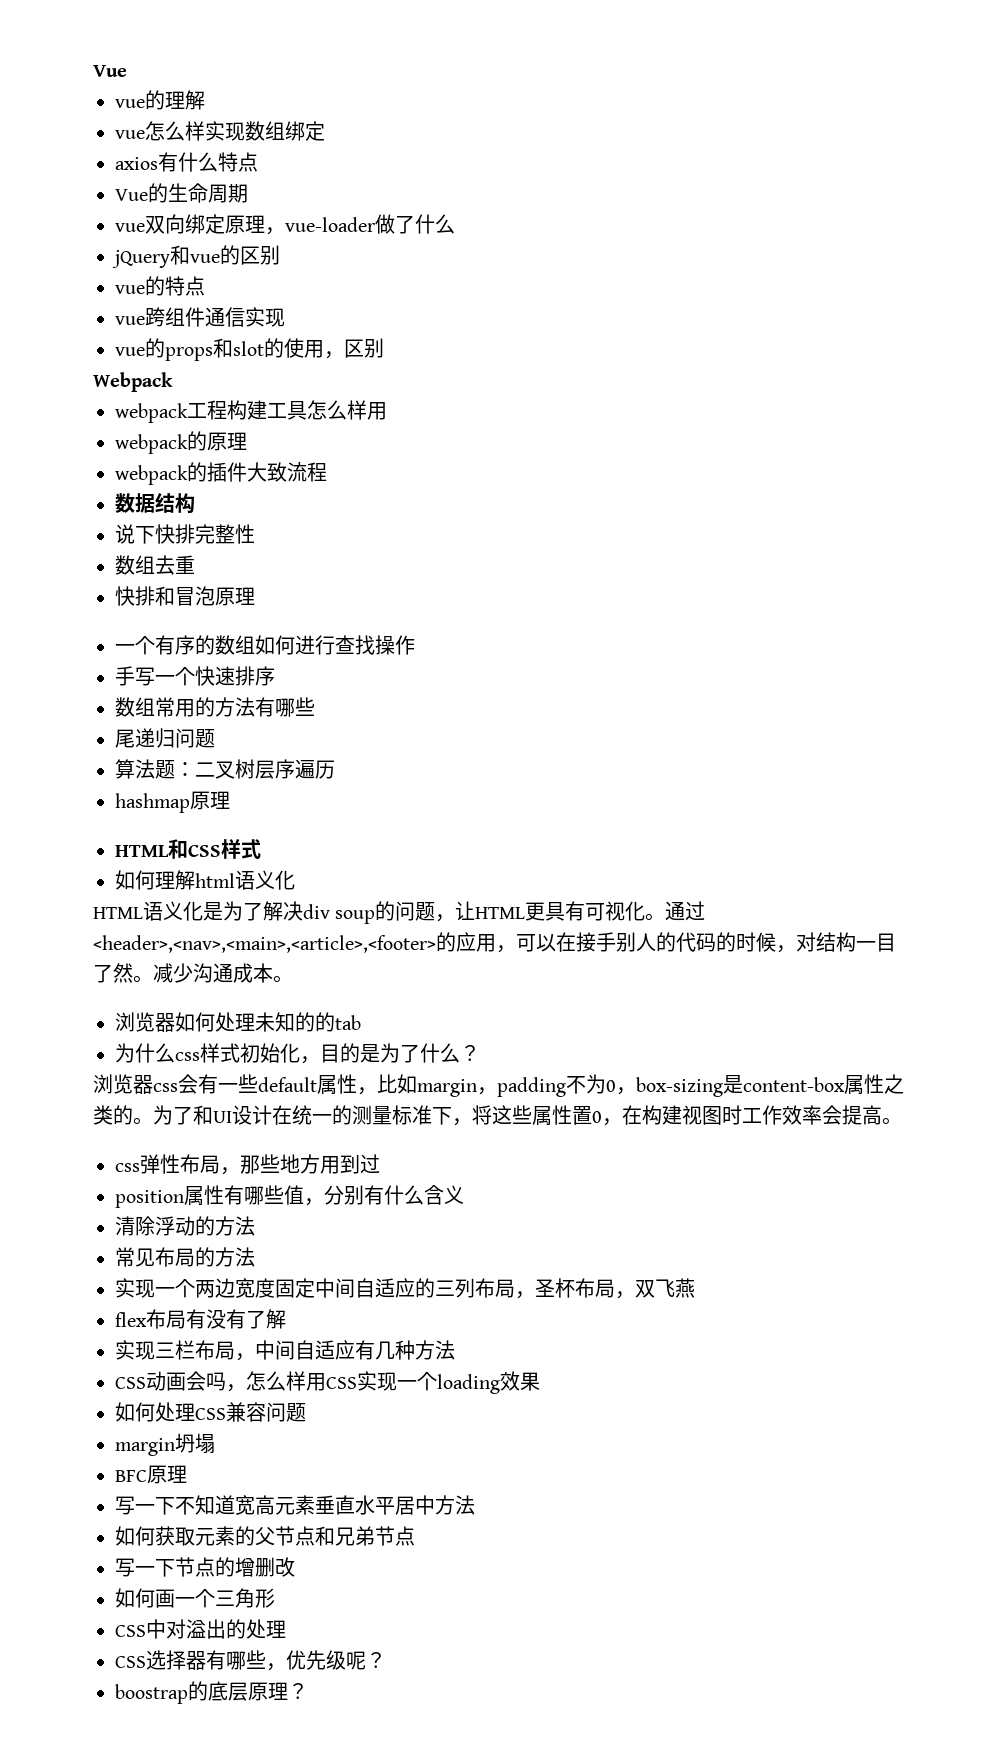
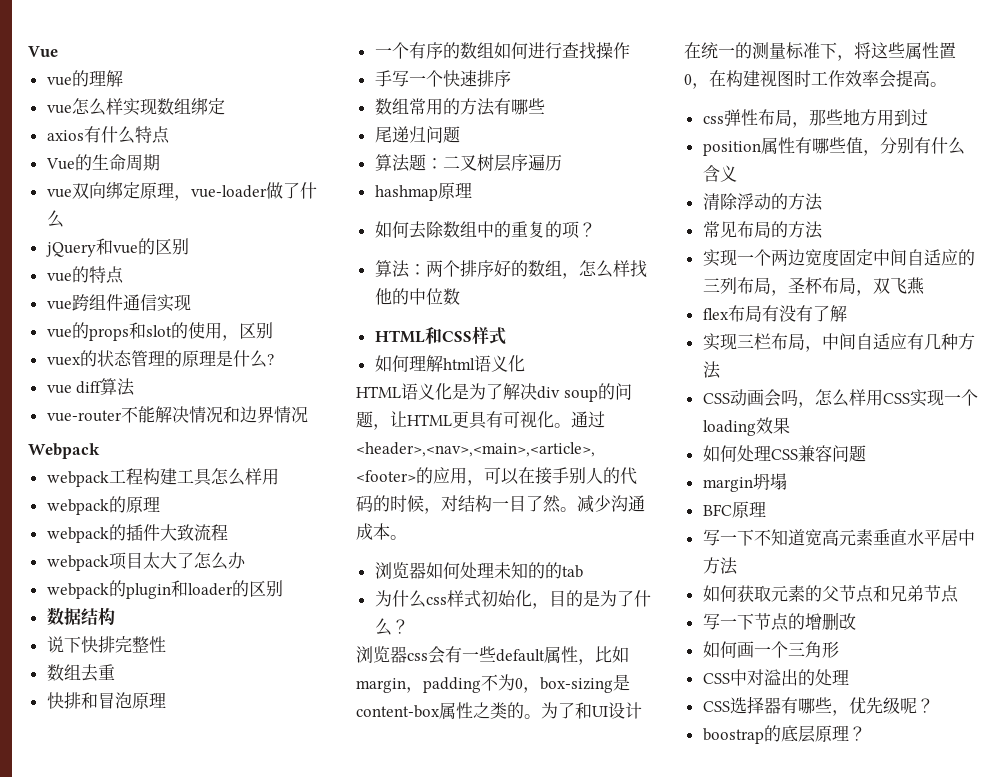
(384, 348) none -> [46,350,274,368] [46,378,136,396] [46,406,308,423] // vuex的状态管理的原理是什么? // vue diff算法 // vue-router不能解决情况和边界情况
(327, 472) none -> [46,552,246,571] [46,580,283,599] // webpack项目太大了怎么办 // webpack的plugin和loader的区别
(230, 800) none -> [374,221,596,239] [374,260,647,279] [374,288,460,305] // 如何去除数组中的重复的项？ // 算法：两个排序好的数组，怎么样找他的中位数

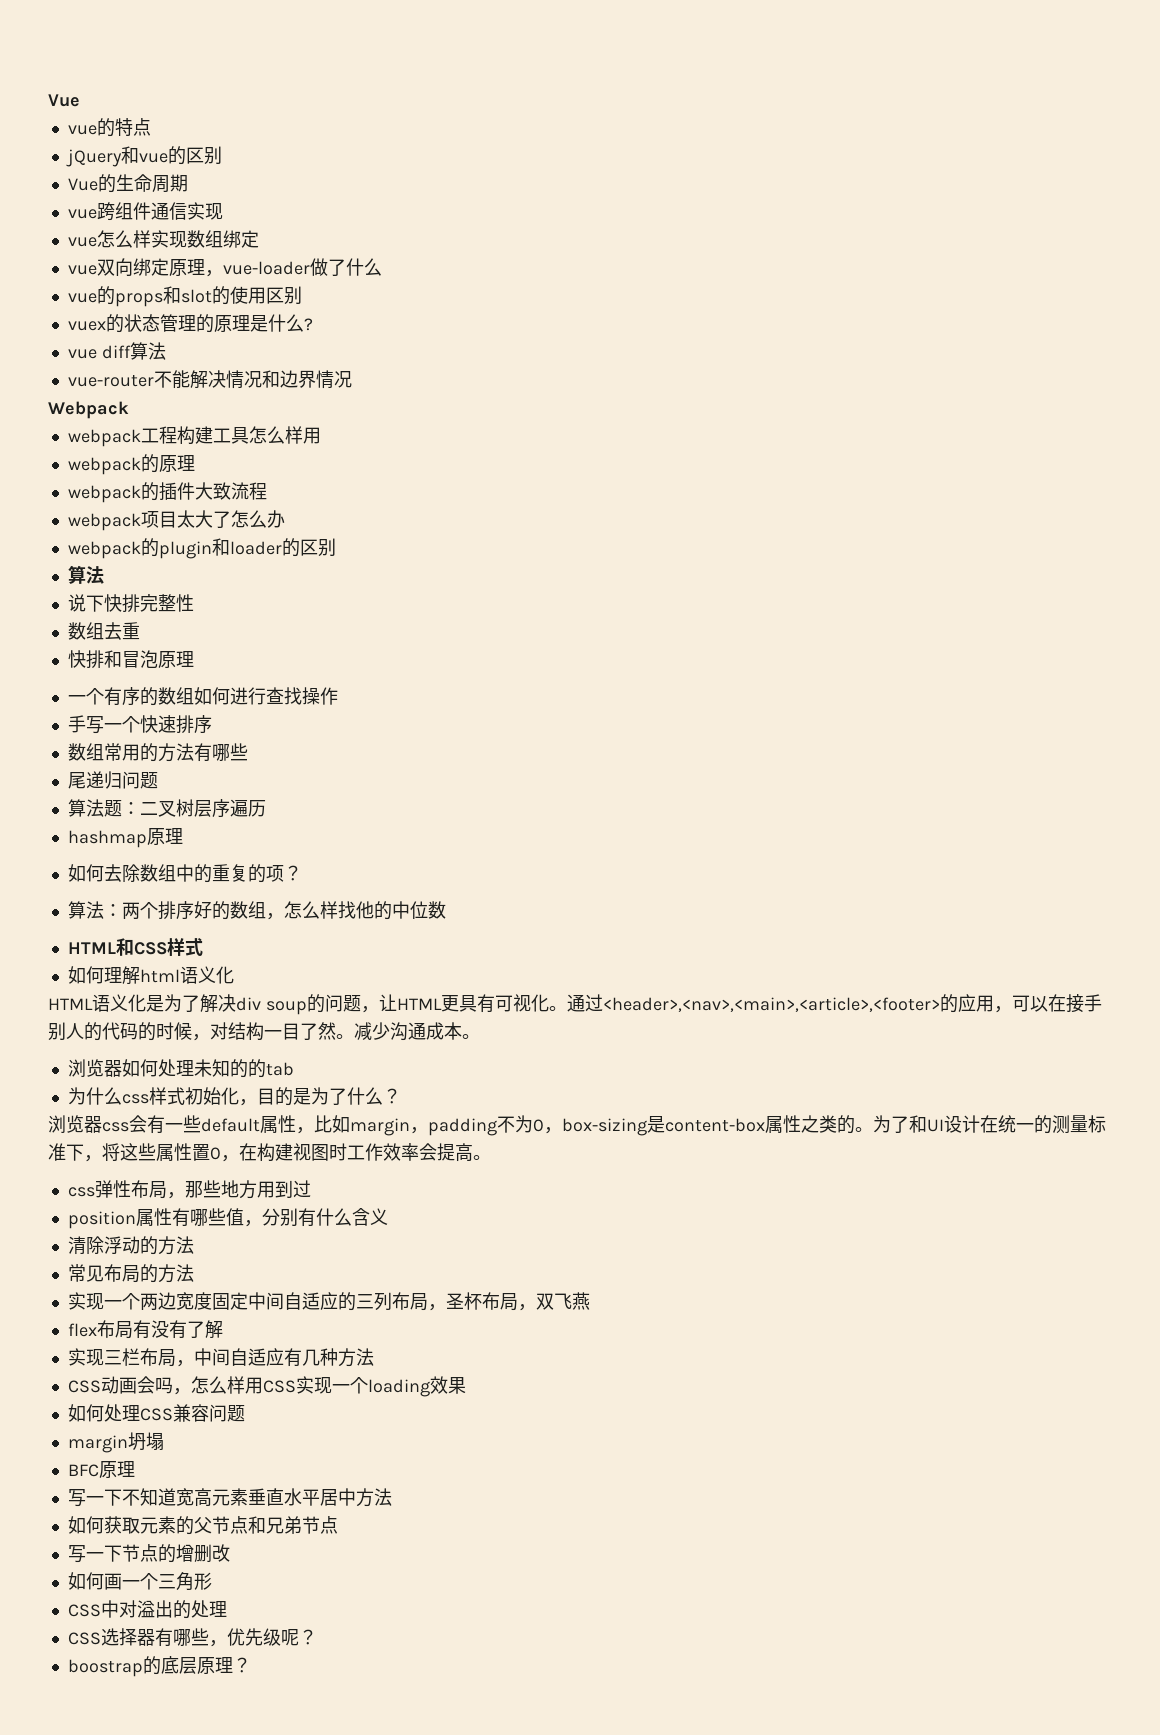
[88,70,123,87] 理解 -> [114,118,151,136] [65,146,222,167] [67,174,188,193] [67,202,223,221] 特点 // jQuery和vue的区别 // Vue的生命周期 // vue跨组件通信实现
[46,126,170,144] [45,154,160,171] // axios有什么特点 // Vue的生命周期 -> (259, 239) none
[45,238,189,257] [46,266,124,284] [46,294,191,312] // jQuery和vue的区别 // vue的特点 // vue跨组件通信实现 -> (382, 267) none
[221,335,239,341] ， -> (266, 295) none
[46,607,115,626] 数据结构 -> [67,565,104,584] 算法

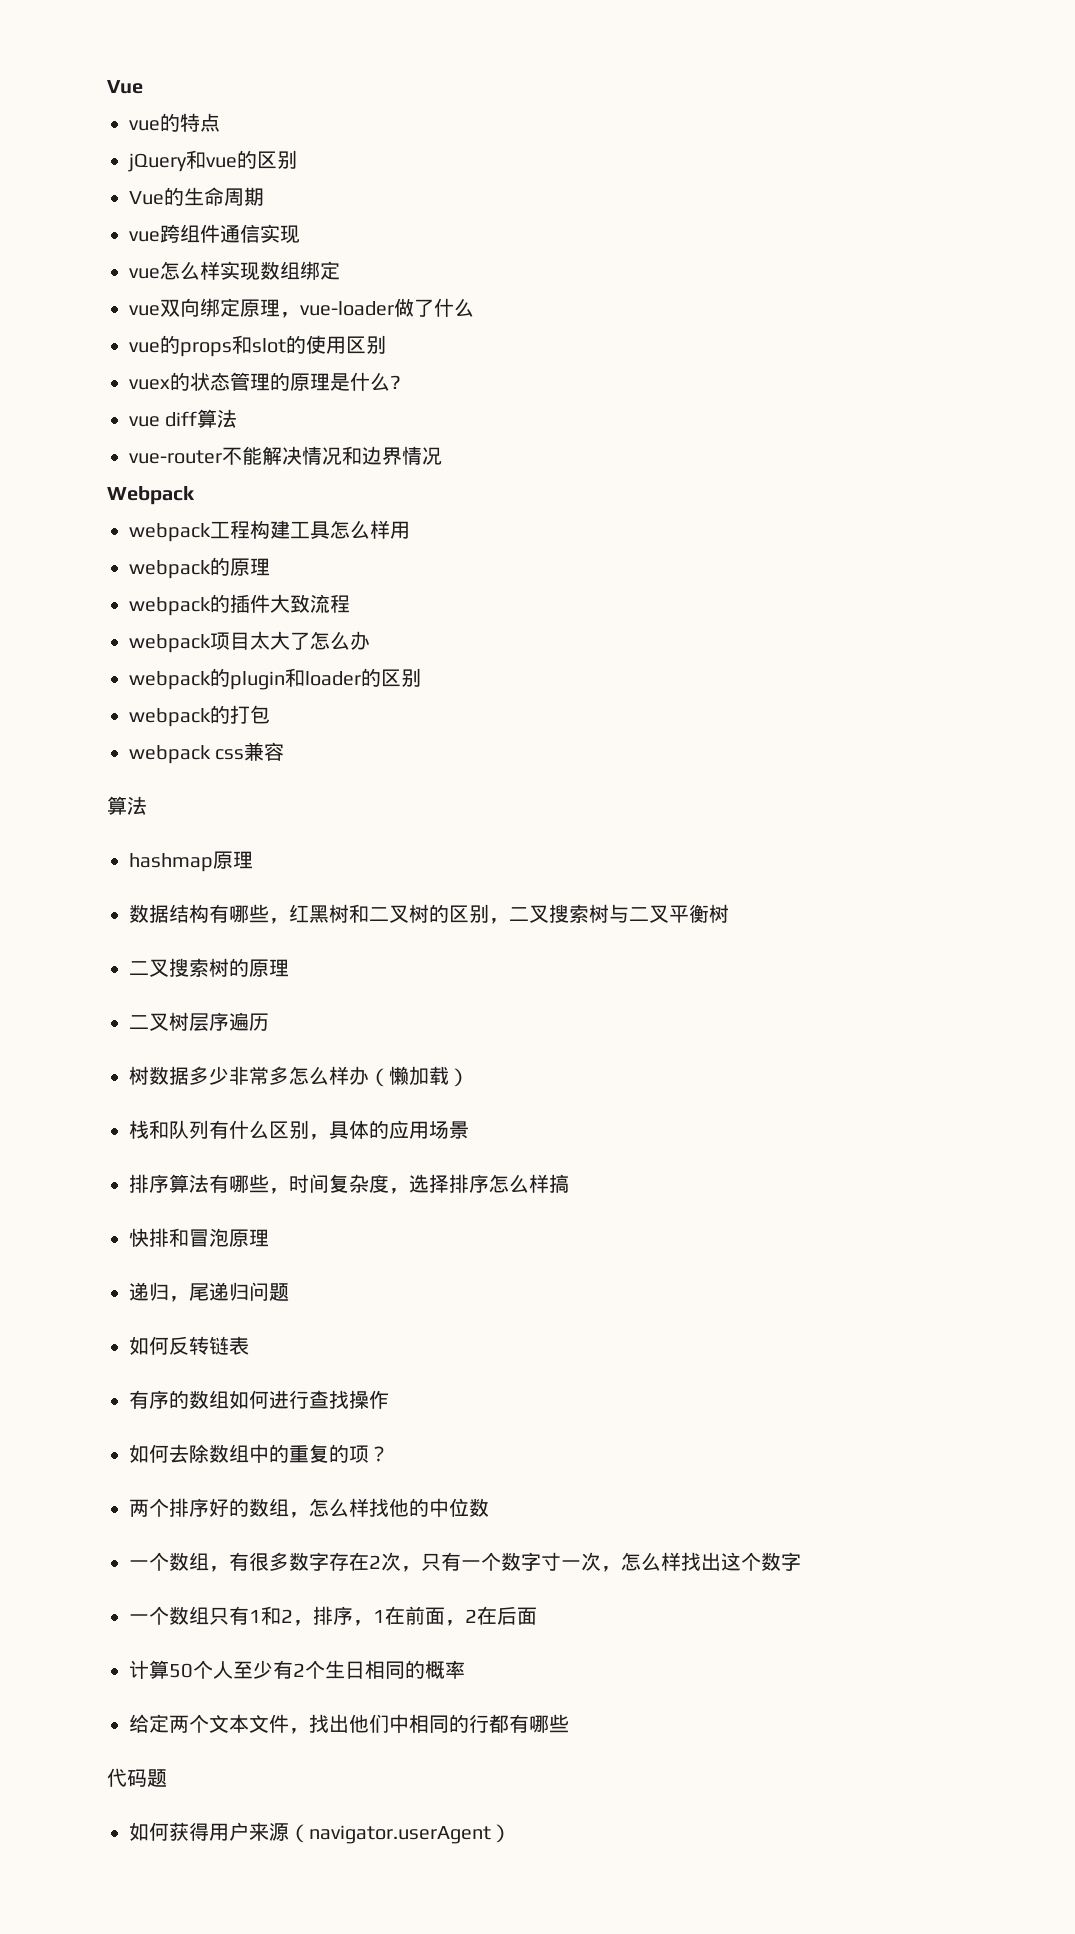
[67,565,104,584] [67,594,194,613] [67,622,140,640] [67,650,194,669] [67,688,104,705] 算法 // 说下快排完整性 // 数组去重 // 快排和冒泡原理 // 一个 -> [129,705,270,727] [129,742,285,764] [107,796,147,815] [129,851,253,872] [129,904,729,924] [129,958,289,977] [129,1012,269,1032] [129,1066,469,1087] [129,1120,469,1140] [129,1174,569,1194] [129,1228,269,1247] [129,1282,289,1302] [129,1336,249,1355] webpack的打包 // webpack css兼容 // 算法 // hashmap原理 // 数据结构有哪些，红黑树和二叉树的区别，二叉搜索树与二叉平衡树 // 二叉搜索树的原理 // 二叉树层序遍历 // 树数据多少非常多怎么样办（懒加载） // 栈和队列有什么区别，具体的应用场景 // 排序算法有哪些，时间复杂度，选择排序怎么样搞 // 快排和冒泡原理 // 递归，尾递归问题 // 如何反转链表 //
[67,715,212,734] [67,743,248,762] [67,771,158,789] [67,799,266,818] [67,828,183,848] // 手写一个快速排序 // 数组常用的方法有哪些 // 尾递归问题 // 算法题：二叉树层序遍历 // hashmap原理 -> (389, 1399) none
[67,901,122,919] 算法： -> (389, 1454) none
[67,938,203,956] [67,966,234,985] [48,994,1102,1015] [48,1022,480,1041] [67,1059,294,1078] [67,1087,401,1106] [48,1115,1106,1136] [48,1143,491,1162] [67,1180,311,1199] [67,1208,388,1229] [67,1236,194,1255] [67,1264,194,1283] [67,1292,590,1311] [67,1320,223,1339] [67,1348,374,1367] [67,1376,466,1397] [67,1404,245,1422] [67,1432,164,1453] [67,1461,135,1478] [67,1488,392,1507] [67,1516,338,1535] [67,1544,230,1563] [67,1572,212,1591] [67,1600,227,1619] [67,1628,317,1647] [67,1656,251,1677] HTML和CSS样式 // 如何理解html语义化 // HTML语义化是为了解决div soup的问题，让HTML更具有可视化。通过<header>,<nav>,<main>,<article>,<footer>的应用，可以在接手别人的代码的时候，对结构一目了然。减少沟通成本。 // 浏览器如何处理未知的的tab // 为什么css样式初始化，目的是为了什么？ // 浏览器css会有一些default属性，比如margin，padding不为0，box-sizing是content-box属性之类的。为了和UI设计在统一的测量标准下，将这些属性置0，在构建视图时工作效率会提高。 // css弹性布局，那些地方用到过 // position属性有哪些值，分别有什么含义 // 清除浮动的方法 // 常见布局的方法 // 实现一个两边宽度固定中间自适应的三列布局，圣杯布局，双飞燕 // flex布局有没有了解 // 实现三栏布局，中间自适应有几种方法 // CSS动画会吗，怎么样用CSS实现一个loading效果 // 如何处理CSS兼容问题 // margin坍塌 // BFC原理 // 写一下不知道宽高元素垂直水平居中方法 // 如何获取元素的父节点和兄弟节点 // 写一下节点的增删改 // 如何画一个三角形 // CSS中对溢出的处理 // CSS选择器有哪些，优先级呢？ // boostrap的底层原理？ -> [129,1552,801,1572] [129,1606,537,1626] [129,1660,465,1679] [129,1714,569,1734] [107,1768,167,1787] [129,1822,511,1844] 一个数组，有很多数字存在2次，只有一个数字寸一次，怎么样找出这个数字 // 一个数组只有1和2，排序，1在前面，2在后面 // 计算50个人至少有2个生日相同的概率 // 给定两个文本文件，找出他们中相同的行都有哪些 // 代码题 // 如何获得用户来源（navigator.userAgent）

